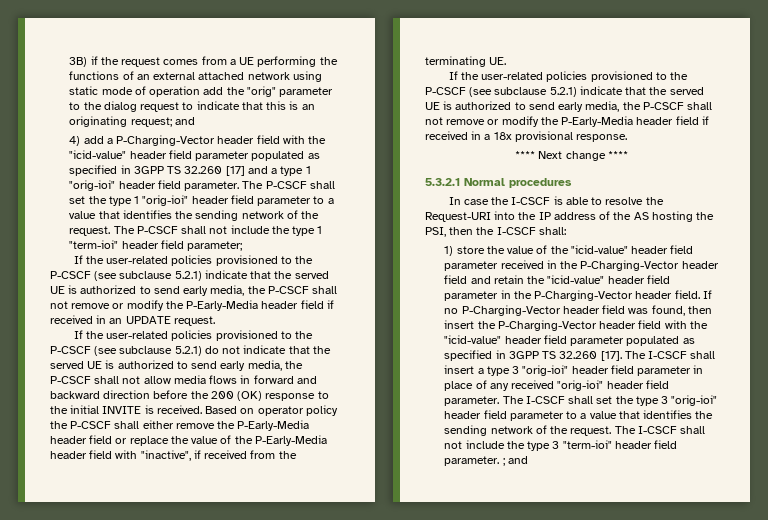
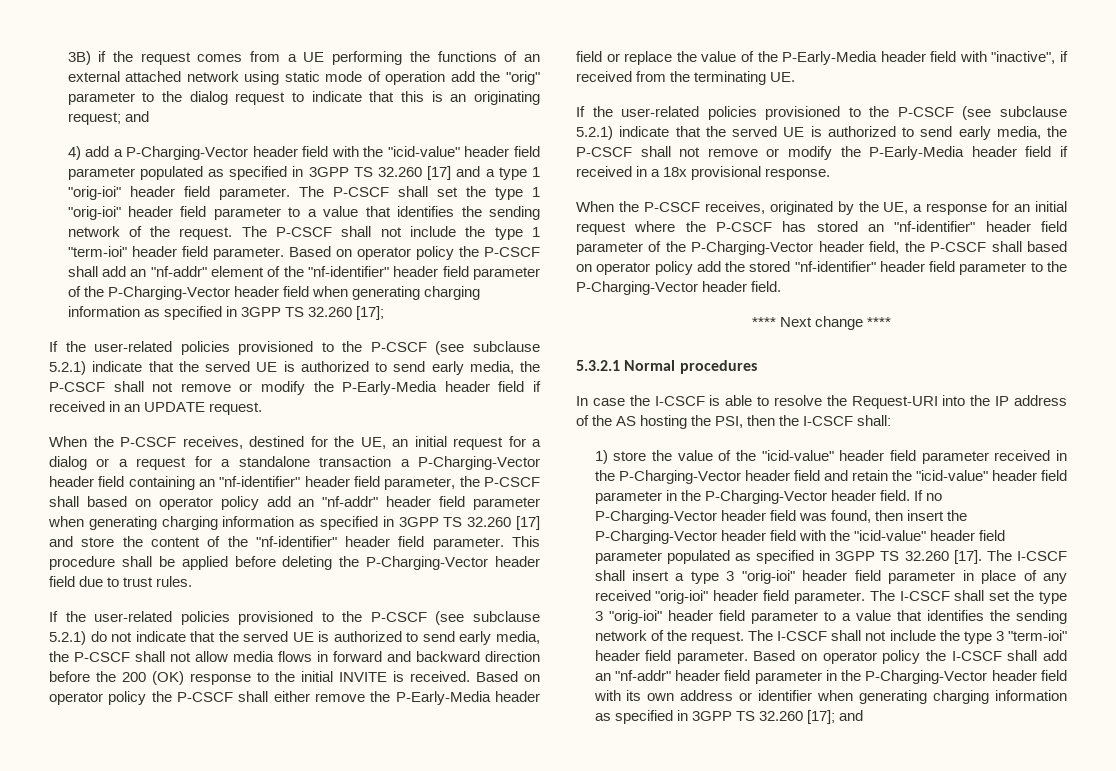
[187,241,243,251] parameter; -> [212,246,540,260] [67,266,540,280] [67,286,480,300] [67,306,384,320] parameter. Based on operator policy the P-CSCF shall add an "nf-addr" element of the "nf-identifier" header field parameter of the P-Charging-Vector header field when generating charging information as specified in 3GPP TS 32.260 [17];
(215, 321) none -> [49,436,541,450] [49,456,540,470] [49,476,540,490] [49,496,540,510] [48,516,541,530] [49,536,540,550] [49,556,540,570] [49,576,193,587] // When the P-CSCF receives, destined for the UE, an initial request for a dialog or a request for a standalone transaction a P-Charging-Vector header field containing an "nf-identifier" header field parameter, the P-CSCF shall based on operator policy add an "nf-addr" header field parameter when generating charging information as specified in 3GPP TS 32.260 [17] and store the content of the "nf-identifier" header field parameter. This procedure shall be applied before deleting the P-Charging-Vector header field due to trust rules.
(628, 138) none -> [576,201,1067,215] [576,221,1067,235] [576,241,1067,255] [576,261,1067,275] [576,281,782,295] // When the P-CSCF receives, originated by the UE, a response for an initial request where the P-CSCF has stored an "nf-identifier" header field parameter of the P-Charging-Vector header field, the P-CSCF shall based on operator policy add the stored "nf-identifier" header field parameter to the P-Charging-Vector header field.
[502,458,505,466] ; -> [753,650,1067,664] [594,670,1067,684] [593,690,1067,704] [594,710,835,724] Based on operator policy the I-CSCF shall add an "nf-addr" header field parameter in the P-Charging-Vector header field with its own address or identifier when generating charging information as specified in 3GPP TS 32.260 [17];

